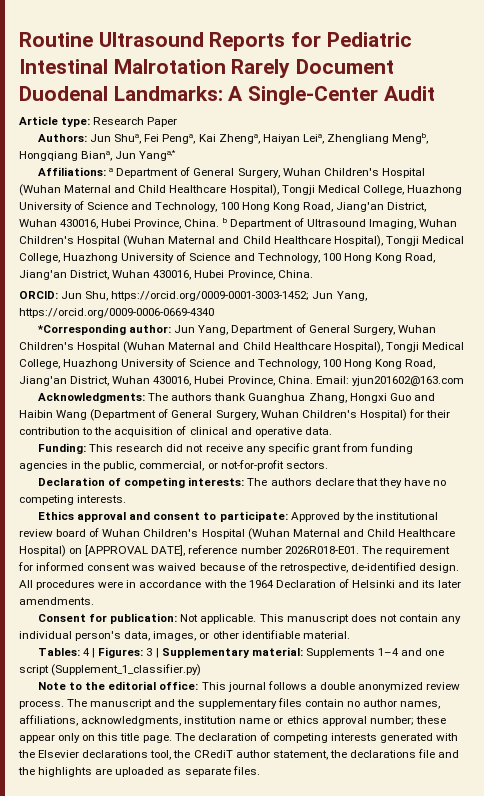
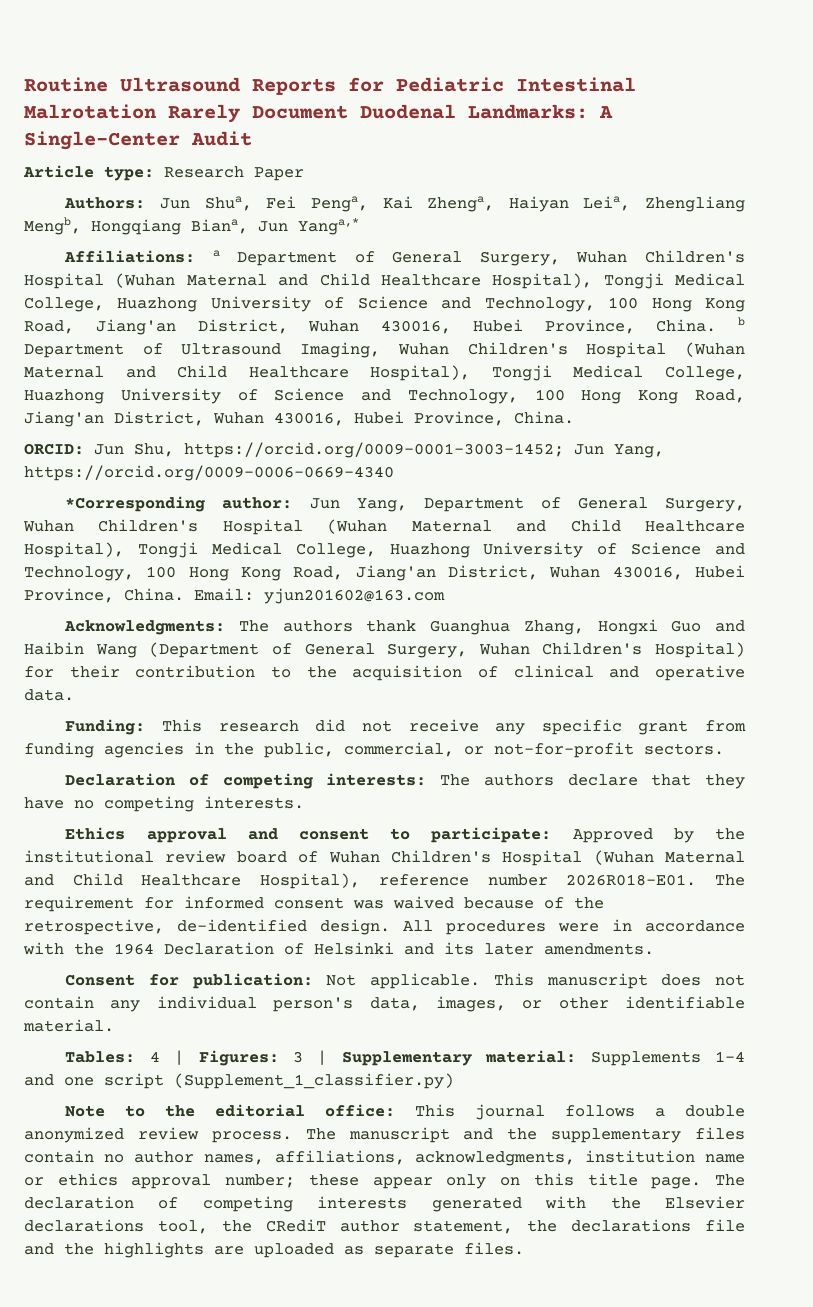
[19,545,186,557] Hospital) on [APPROVAL DATE], -> [260,873,361,889] Hospital),

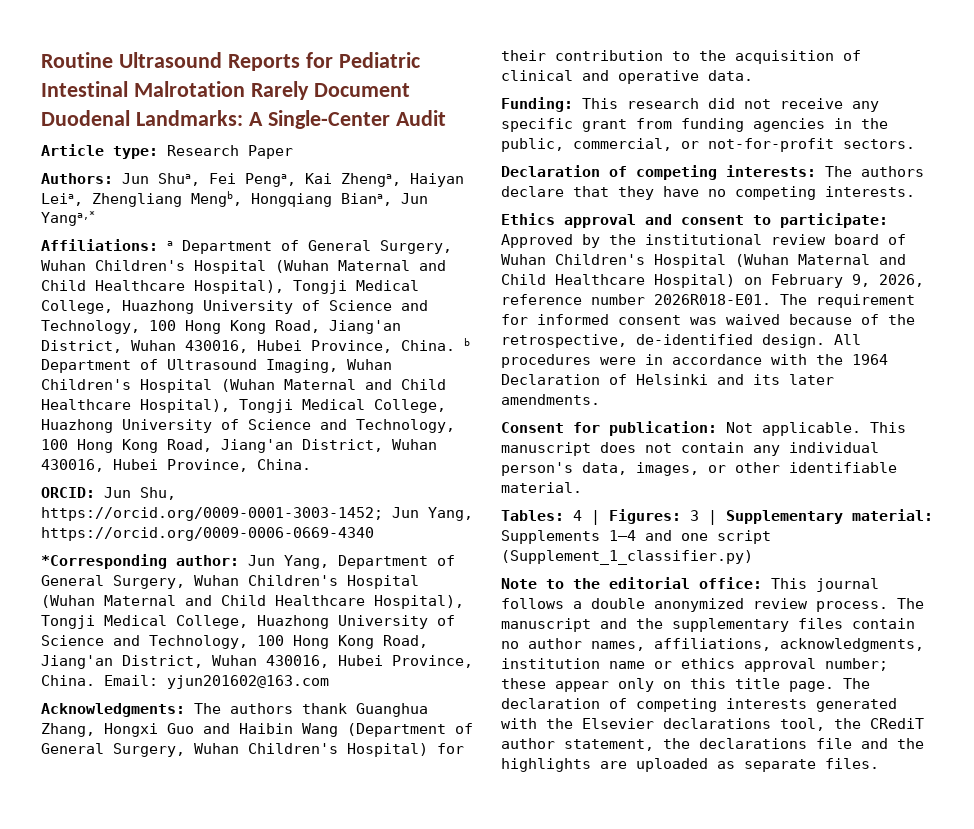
[260,873,361,889] Hospital), -> [654,274,924,288] Hospital) on February 9, 2026,

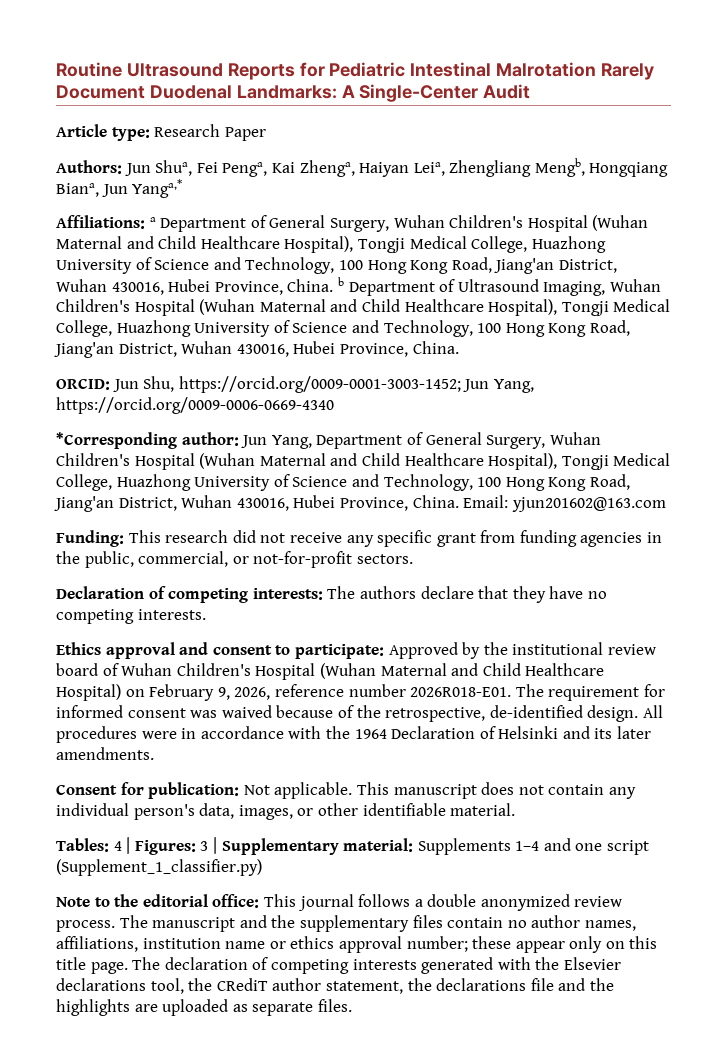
[41,703,428,717] [41,723,473,737] [41,743,464,757] [501,50,861,64] [501,70,753,84] // Acknowledgments: The authors thank Guanghua Zhang, Hongxi Guo and Haibin Wang (Department of General Surgery, Wuhan Children's Hospital) for their contribution to the acquisition of clinical and operative data. -> (666, 504) none
[780,638,924,652] acknowledgments, -> (138, 944) none

